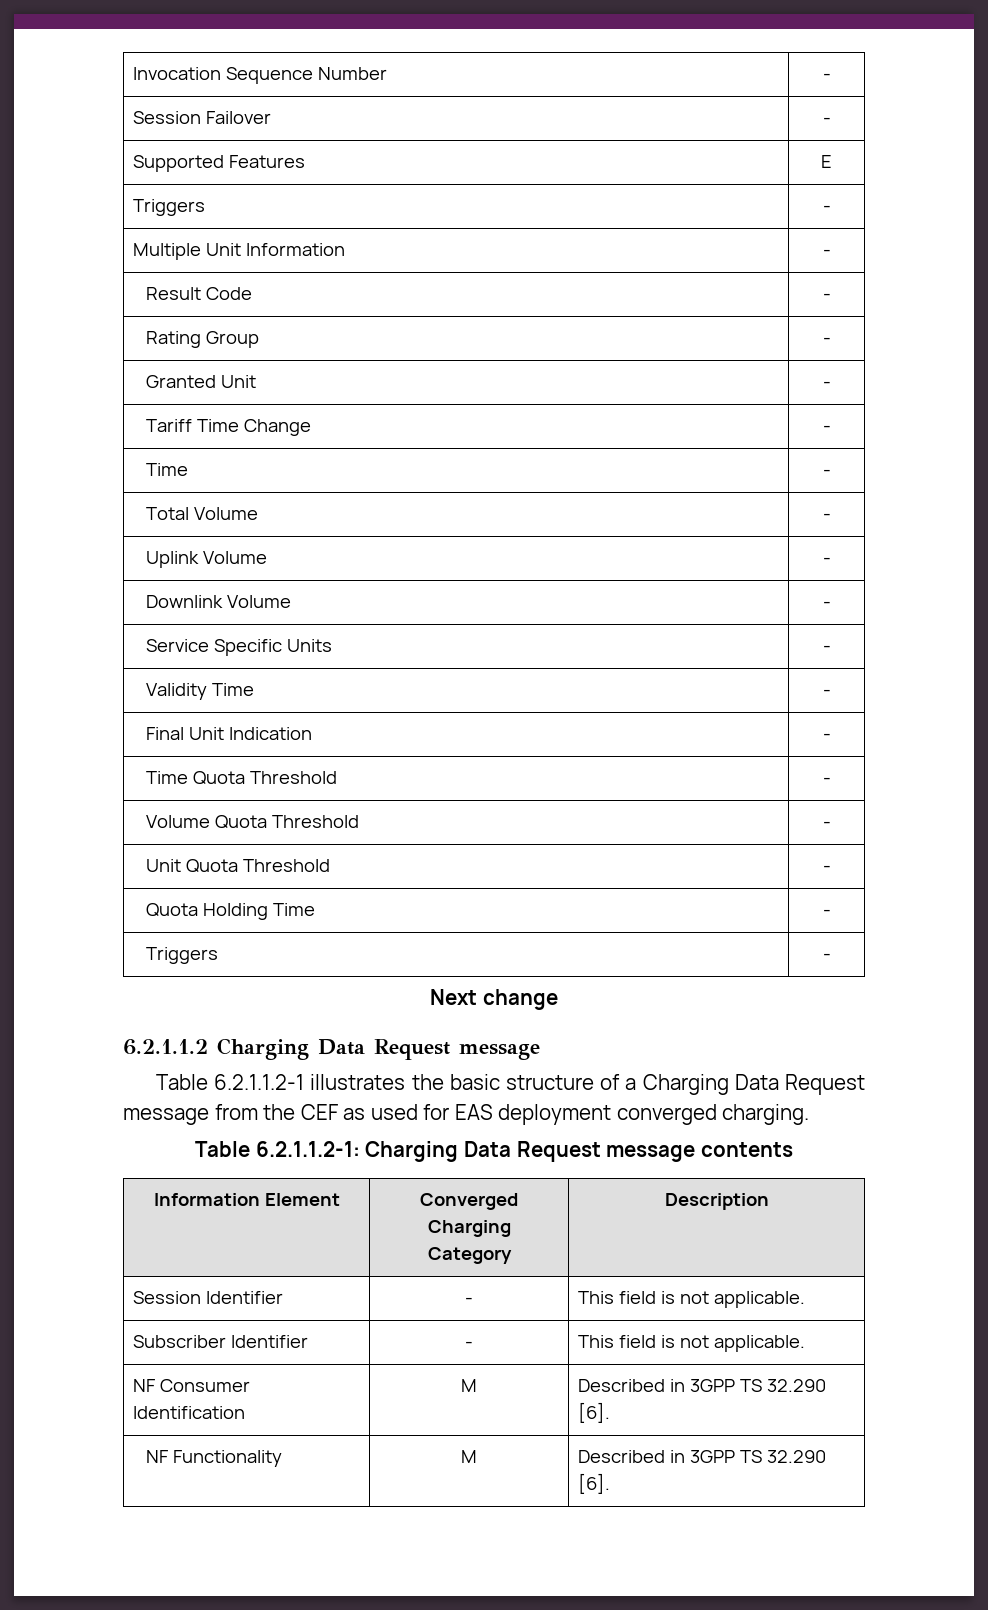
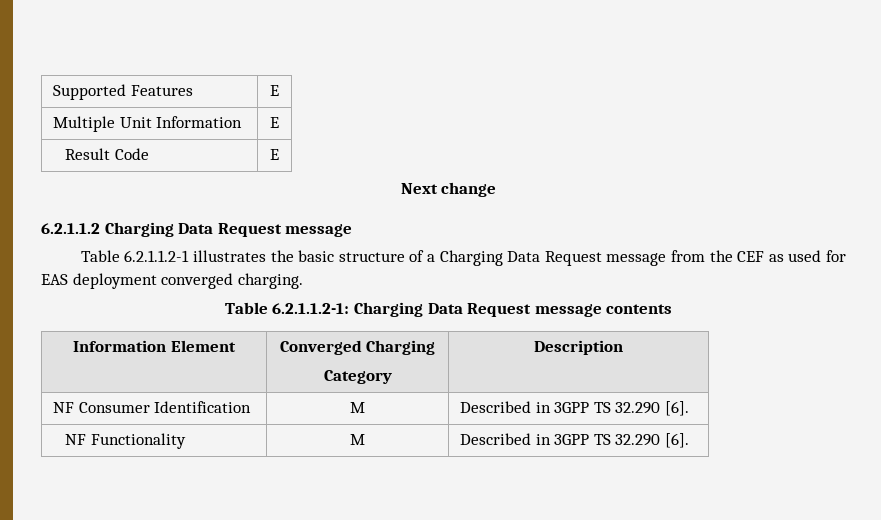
[132,67,387,84] [822,73,831,80] [132,111,271,124] [822,117,831,124] Invocation Sequence Number | - // Session Failover | - // -> (53, 92) none
[132,199,205,216] [822,205,831,212] // Triggers | - -> (279, 90) none
[822,249,831,256] - -> [270,117,279,128] E
[822,293,831,300] [146,331,260,348] [822,337,831,344] [146,375,257,388] [822,381,831,388] [146,419,312,436] [822,425,831,432] [146,463,189,476] [822,469,831,476] [146,507,259,520] [822,513,831,520] [146,551,268,568] [822,557,831,564] [146,595,292,608] [822,601,831,608] [146,639,333,656] [822,645,831,652] [146,683,255,700] [822,689,831,696] [146,727,313,740] [822,733,831,740] [146,771,338,784] [822,777,831,784] [146,815,360,828] [822,821,831,828] [146,859,331,872] [822,865,831,872] [146,903,316,920] [822,909,831,916] [146,947,219,964] [822,953,831,960] - // Rating Group | - // Granted Unit | - // Tariff Time Change | - // Time | - // Total Volume | - // Uplink Volume | - // Downlink Volume | - // Service Specific Units | - // Validity Time | - // Final Unit Indication | - // Time Quota Threshold | - // Volume Quota Threshold | - // Unit Quota Threshold | - // Quota Holding Time | - // Triggers | - -> [270,149,279,160] E
[132,1291,283,1304] [465,1297,474,1304] [577,1291,805,1308] [132,1335,308,1348] [465,1341,474,1348] [577,1335,805,1352] // Session Identifier | - | This field is not applicable. // Subscriber Identifier | - | This field is not applicable. -> (623, 347) none

